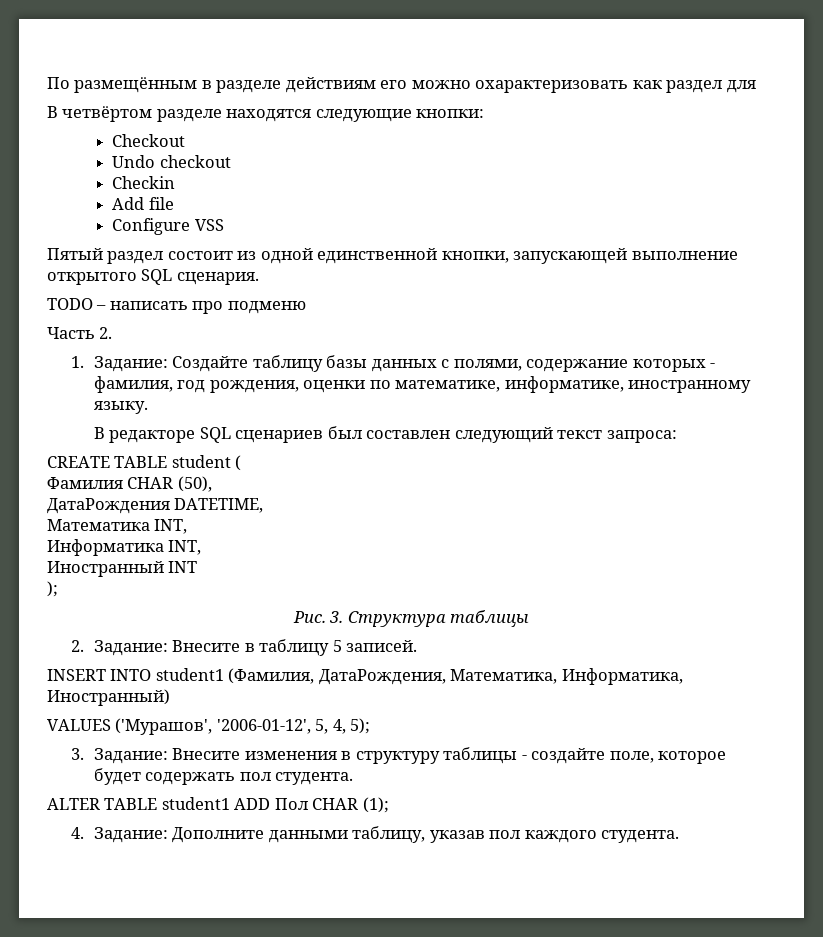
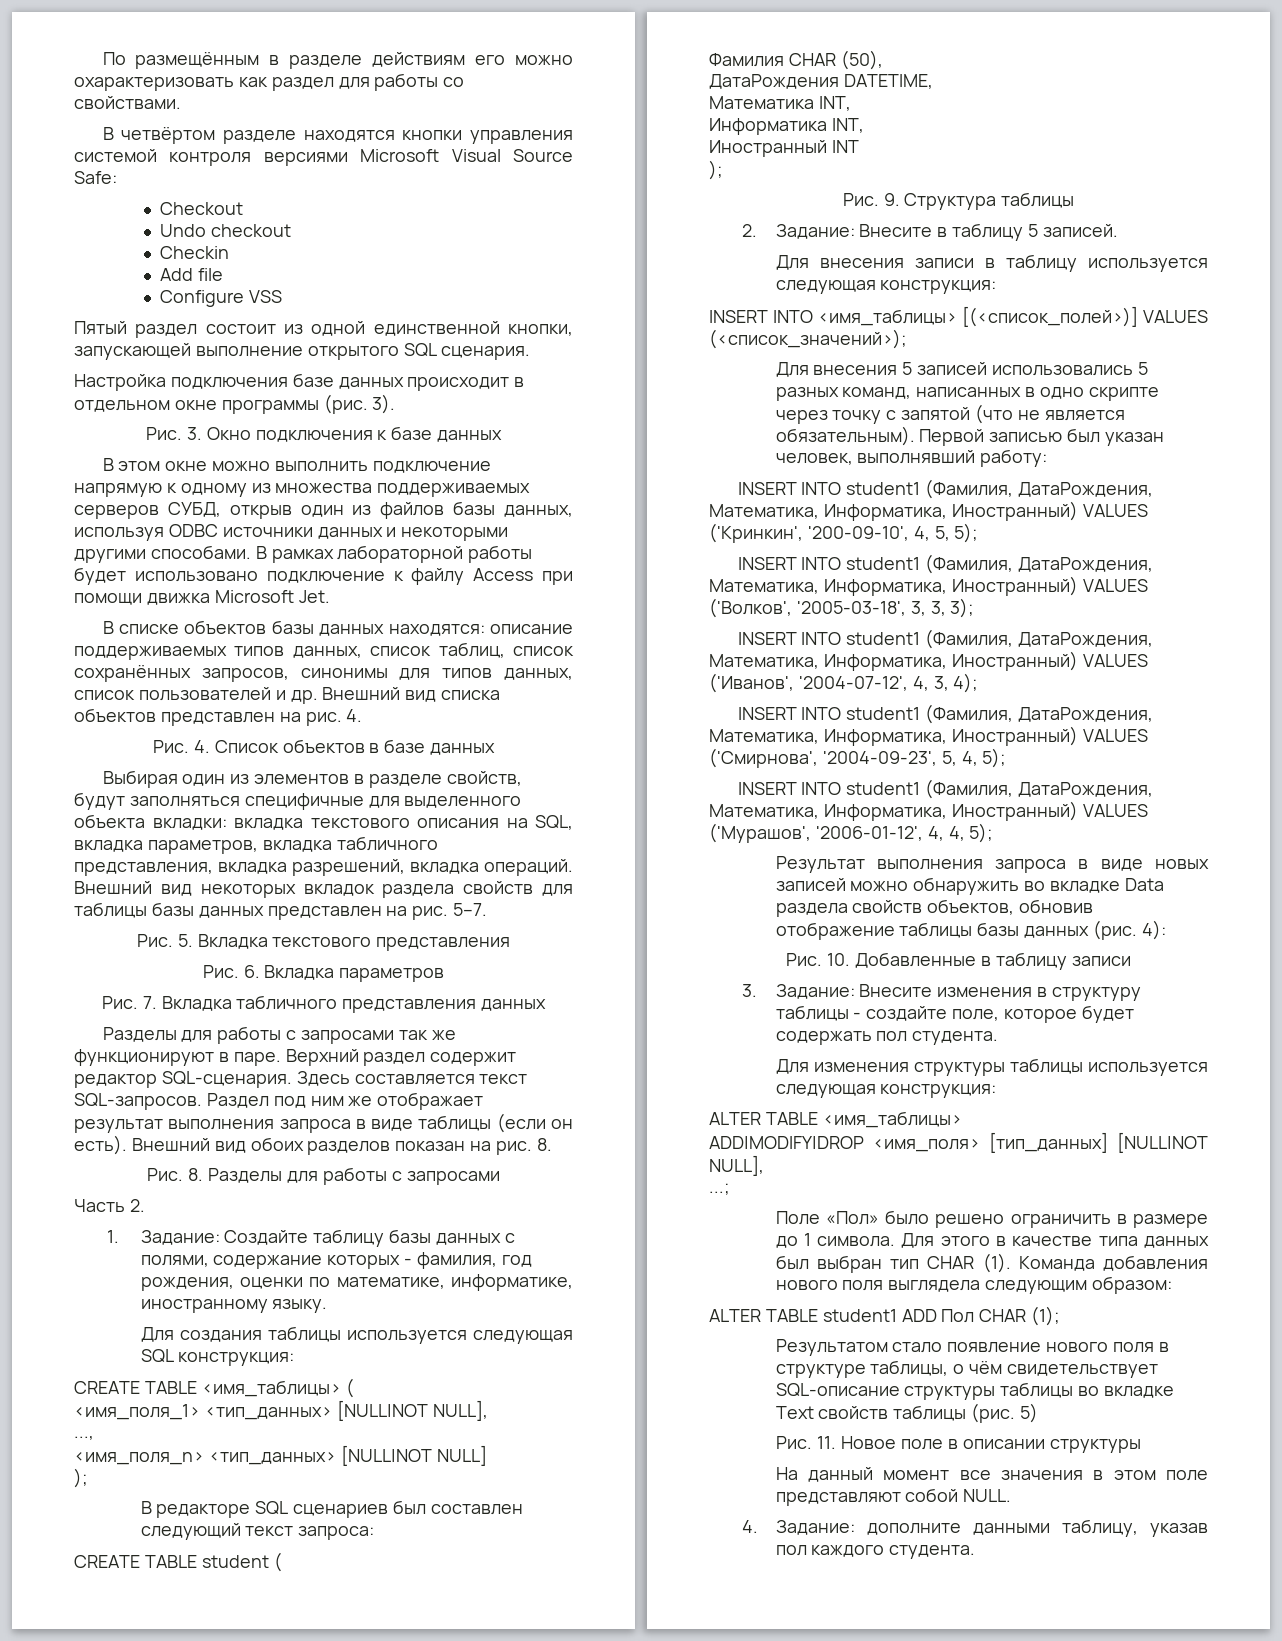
(756, 86) none -> [374,73,465,91] [74,96,181,109] работы со свойствами.
[315,109,485,122] следующие кнопки: -> [402,130,573,144] [74,149,573,166] [74,171,117,184] кнопки управления системой контроля версиями Microsoft Visual Source Safe:
[47,298,306,314] TODO – написать про подменю -> [74,373,525,391] [74,394,396,414] [145,426,503,442] [102,458,491,473] [74,483,531,497] [74,501,573,519] [74,524,509,541] [74,545,533,563] [74,567,573,585] [74,590,330,605] [102,620,573,636] [74,642,574,660] [74,665,573,682] [74,687,501,704] [74,708,363,726] [152,739,496,755] [102,770,522,788] [74,792,522,810] [74,814,573,830] [74,836,438,854] [74,859,573,876] [74,881,573,898] [74,902,488,920] [136,934,511,951] [202,965,445,982] [101,995,547,1013] [102,1026,456,1044] [74,1049,517,1066] [74,1071,528,1088] [74,1092,484,1110] [74,1113,573,1133] [74,1135,552,1155] [147,1167,500,1185] Настройка подключения базе данных происходит в отдельном окне программы (рис. 3). // Рис. 3. Окно подключения к базе данных // В этом окне можно выполнить подключение напрямую к одному из множества поддерживаемых серверов СУБД, открыв один из файлов базы данных, используя ODBC источники данных и некоторыми другими способами. В рамках лабораторной работы будет использовано подключение к файлу Access при помощи движка Microsoft Jet. // В списке объектов базы данных находятся: описание поддерживаемых типов данных, список таблиц, список сохранённых запросов, синонимы для типов данных, список пользователей и др. Внешний вид списка объектов представлен на рис. 4. // Рис. 4. Список объектов в базе данных // Выбирая один из элементов в разделе свойств, будут заполняться специфичные для выделенного объекта вкладки: вкладка текстового описания на SQL, вкладка параметров, вкладка табличного представления, вкладка разрешений, вкладка операций. Внешний вид некоторых вкладок раздела свойств для таблицы базы данных представлен на рис. 5–7. // Рис. 5. Вкладка текстового представления // Рис. 6. Вкладка параметров // Рис. 7. Вкладка табличного представления данных // Разделы для работы с запросами так же функционируют в паре. Верхний раздел содержит редактор SQL-сценария. Здесь составляется текст SQL-запросов. Раздел под ним же отображает результат выполнения запроса в виде таблицы (если он есть). Внешний вид обоих разделов показан на рис. 8. // Рис. 8. Разделы для работы с запросами
(149, 407) none -> [140,1326,574,1344] [140,1349,295,1366] [74,1378,354,1398] [74,1400,488,1421] [74,1436,94,1440] [74,1445,487,1466] [74,1468,88,1488] // Для создания таблицы используется следующая SQL конструкция: // CREATE TABLE <имя_таблицы> ( // <имя_поля_1> <тип_данных> [NULL|NOT NULL], // ..., // <имя_поля_n> <тип_данных> [NULL|NOT NULL] // );
[329,611,344,623] 3. -> [883,193,900,206] 9.
[47,668,683,685] [47,689,170,706] // INSERT INTO student1 (Фамилия, ДатаРождения, Математика, Информатика, Иностранный) // -> [775,254,1208,272] [775,280,997,294] [709,306,1208,327] [709,329,907,349] [775,362,1148,377] [775,387,1159,401] [775,404,1125,424] [775,426,1165,446] [775,449,1048,467] [737,479,1153,499] [709,501,1148,521] [709,523,979,543] [737,554,1153,574] [709,576,1148,596] [709,598,975,618] [737,629,1153,649] [709,651,1148,671] [709,673,979,693] [737,704,1153,724] [709,726,1148,746] [709,748,1007,768] [737,779,1153,799] [709,801,1078,821] // Для внесения записи в таблицу используется следующая конструкция: // INSERT INTO <имя_таблицы> [(<список_полей>)] VALUES (<список_значений>); // Для внесения 5 записей использовались 5 разных команд, написанных в одно скрипте через точку с запятой (что не является обязательным). Первой записью был указан человек, выполнявший работу: // INSERT INTO student1 (Фамилия, ДатаРождения, Математика, Информатика, Иностранный) VALUES ('Кринкин', '200-09-10', 4, 5, 5); // INSERT INTO student1 (Фамилия, ДатаРождения, Математика, Информатика, Иностранный) VALUES ('Волков', '2005-03-18', 3, 3, 3); // INSERT INTO student1 (Фамилия, ДатаРождения, Математика, Информатика, Иностранный) VALUES ('Иванов', '2004-07-12', 4, 3, 4); // INSERT INTO student1 (Фамилия, ДатаРождения, Математика, Информатика, Иностранный) VALUES ('Смирнова', '2004-09-23', 5, 4, 5); // INSERT INTO student1 (Фамилия, ДатаРождения, Математика, Информатика, Иностранный)
[315,718,371,734] 5, 4, 5); -> [927,823,994,843] [775,856,1209,873] [775,877,1164,895] [775,899,1094,917] [775,920,1166,940] [786,952,1131,970] 4, 4, 5); // Результат выполнения запроса в виде новых записей можно обнаружить во вкладке Data раздела свойств объектов, обновив отображение таблицы базы данных (рис. 4): // Рис. 10. Добавленные в таблицу записи
(354, 778) none -> [775,1058,1208,1076] [775,1084,997,1098] [709,1111,962,1128] [709,1132,1208,1153] [709,1155,764,1176] [709,1183,730,1195] [775,1210,1208,1228] [775,1233,1209,1248] [775,1253,1208,1273] [775,1276,1173,1294] // Для изменения структуры таблицы используется следующая конструкция: // ALTER TABLE <имя_таблицы> // ADD|MODIFY|DROP <имя_поля> [тип_данных] [NULL|NOT NULL], // ...; // Поле «Пол» было решено ограничить в размере до 1 символа. Для этого в качестве типа данных был выбран тип CHAR (1). Команда добавления нового поля выглядела следующим образом:
(389, 805) none -> [775,1339,1169,1356] [775,1360,1159,1378] [775,1382,1175,1400] [775,1403,1039,1423] [776,1436,1141,1453] [775,1467,1208,1482] [775,1488,1012,1506] // Результатом стало появление нового поля в структуре таблицы, о чём свидетельствует SQL-описание структуры таблицы во вкладке Text свойств таблицы (рис. 5) // Рис. 11. Новое поле в описании структуры // На данный момент все значения в этом поле представляют собой NULL.
[172,827,265,843] Дополните -> [866,1523,961,1535] дополните

